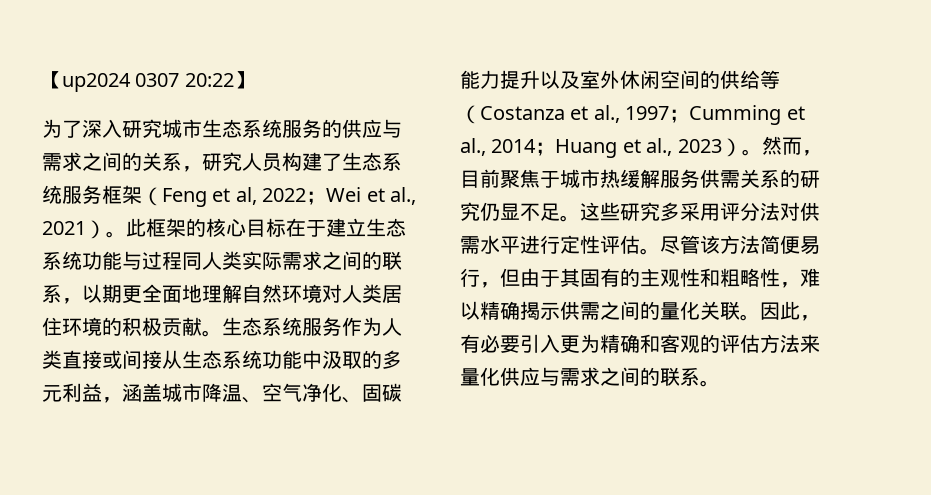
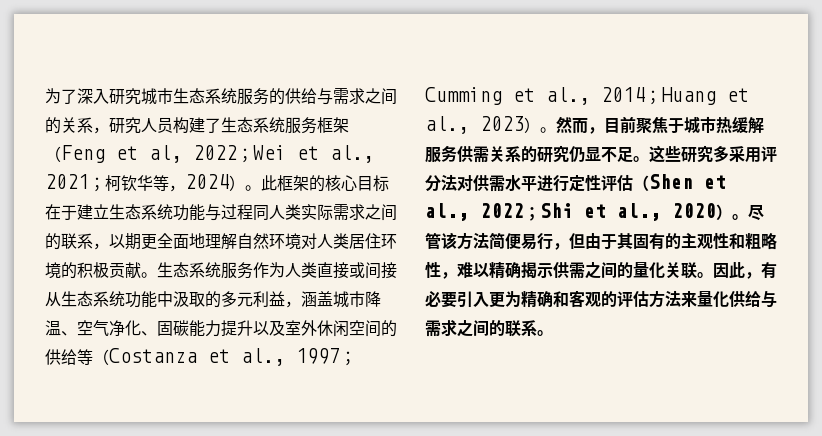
[42,71,254,92] 【up2024 0307 20:22】 // -> (45, 96) none
[362,119,382,138] 应 -> [301,88,317,104] 给
(86, 228) none -> [89,174,229,192] ；柯钦华等，2024
(640, 244) none -> [633,174,726,191] [425,203,732,221] （Shen et al., 2022；Shi et al., 2020）
[520,367,540,386] 应 -> [745,290,761,307] 给

